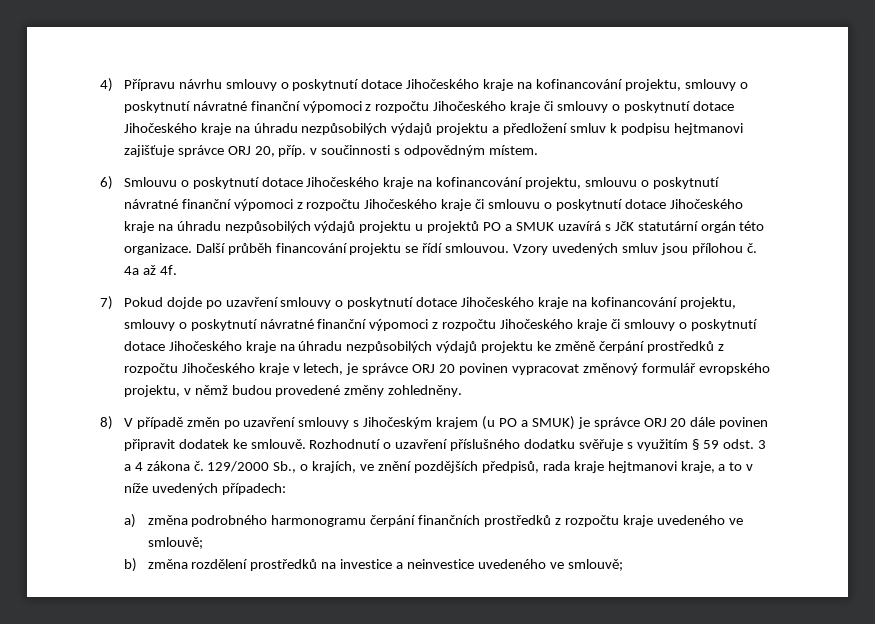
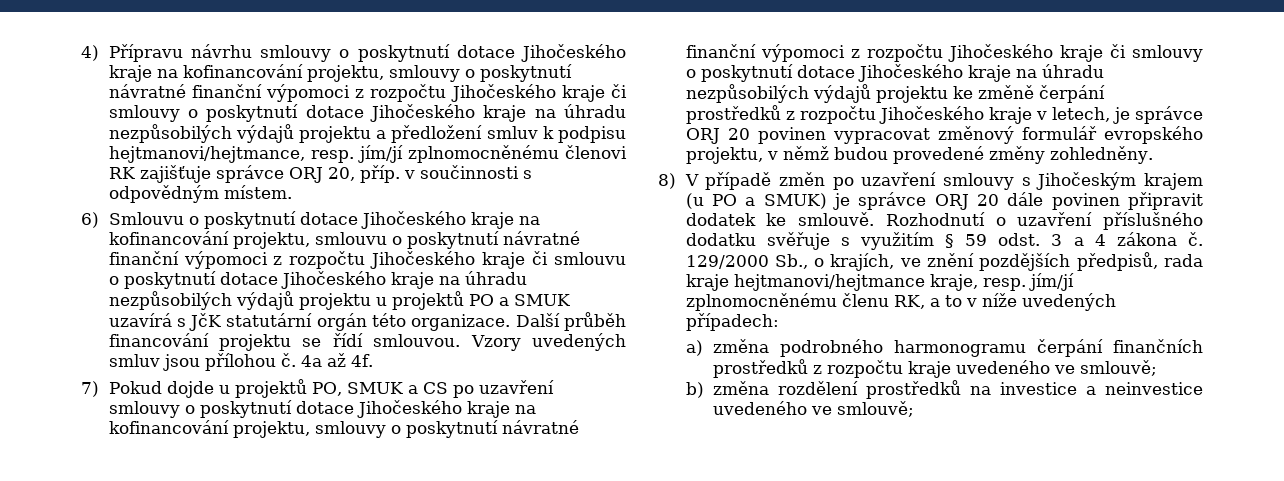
[673,123,743,135] hejtmanovi -> [108,145,627,163] [108,167,135,179] hejtmanovi/hejtmance, resp. jím/jí zplnomocněnému členovi RK
(202, 303) none -> [218,379,448,398] u projektů PO, SMUK a CS
[607,461,715,473] hejtmanovi kraje, -> [733,273,1074,291] [685,293,925,311] hejtmanovi/hejtmance kraje, resp. jím/jí zplnomocněnému členu RK,

